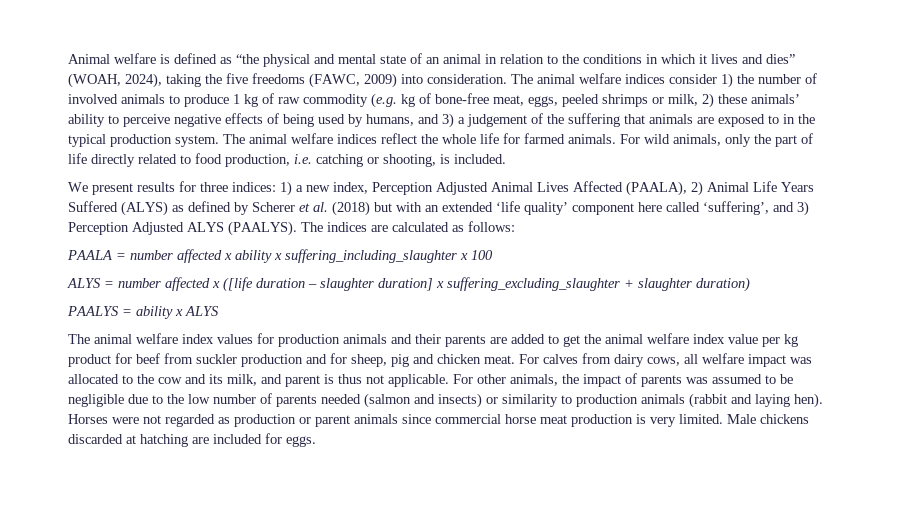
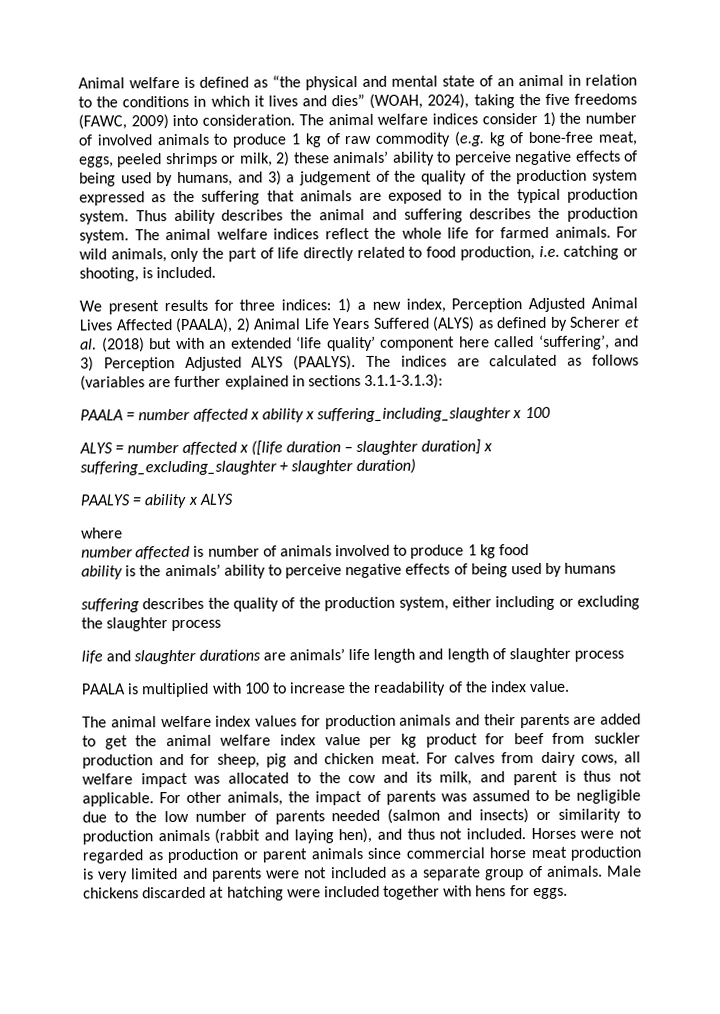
(564, 119) none -> [421,169,638,185] [79,190,195,206] quality of the production system expressed as the
(219, 141) none -> [135,207,638,225] [79,229,129,244] Thus ability describes the animal and suffering describes the production system.
[468,221,515,232] follows: -> [592,354,639,366] [80,373,444,391] follows (variables are further explained in sections 3.1.1-3.1.3):
(219, 311) none -> [81,527,123,539] [81,544,530,560] [81,562,617,580] [81,595,640,613] [81,617,222,632] [81,647,625,665] [81,680,571,698] // where // number affected is number of animals involved to produce 1 kg food // ability is the animals’ ability to perceive negative effects of being used by humans // suffering describes the quality of the production system, either including or excluding the slaughter process // life and slaughter durations are animals’ life length and length of slaughter process // PAALA is multiplied with 100 to increase the readability of the index value.
[794,393,823,408] hen). -> [338,827,526,844] hen), and thus not included.
[679,414,723,424] limited. -> [131,865,603,882] limited and parents were not included as a separate group of animals.
[192,434,262,444] are included -> [286,885,507,900] were included together with hens

